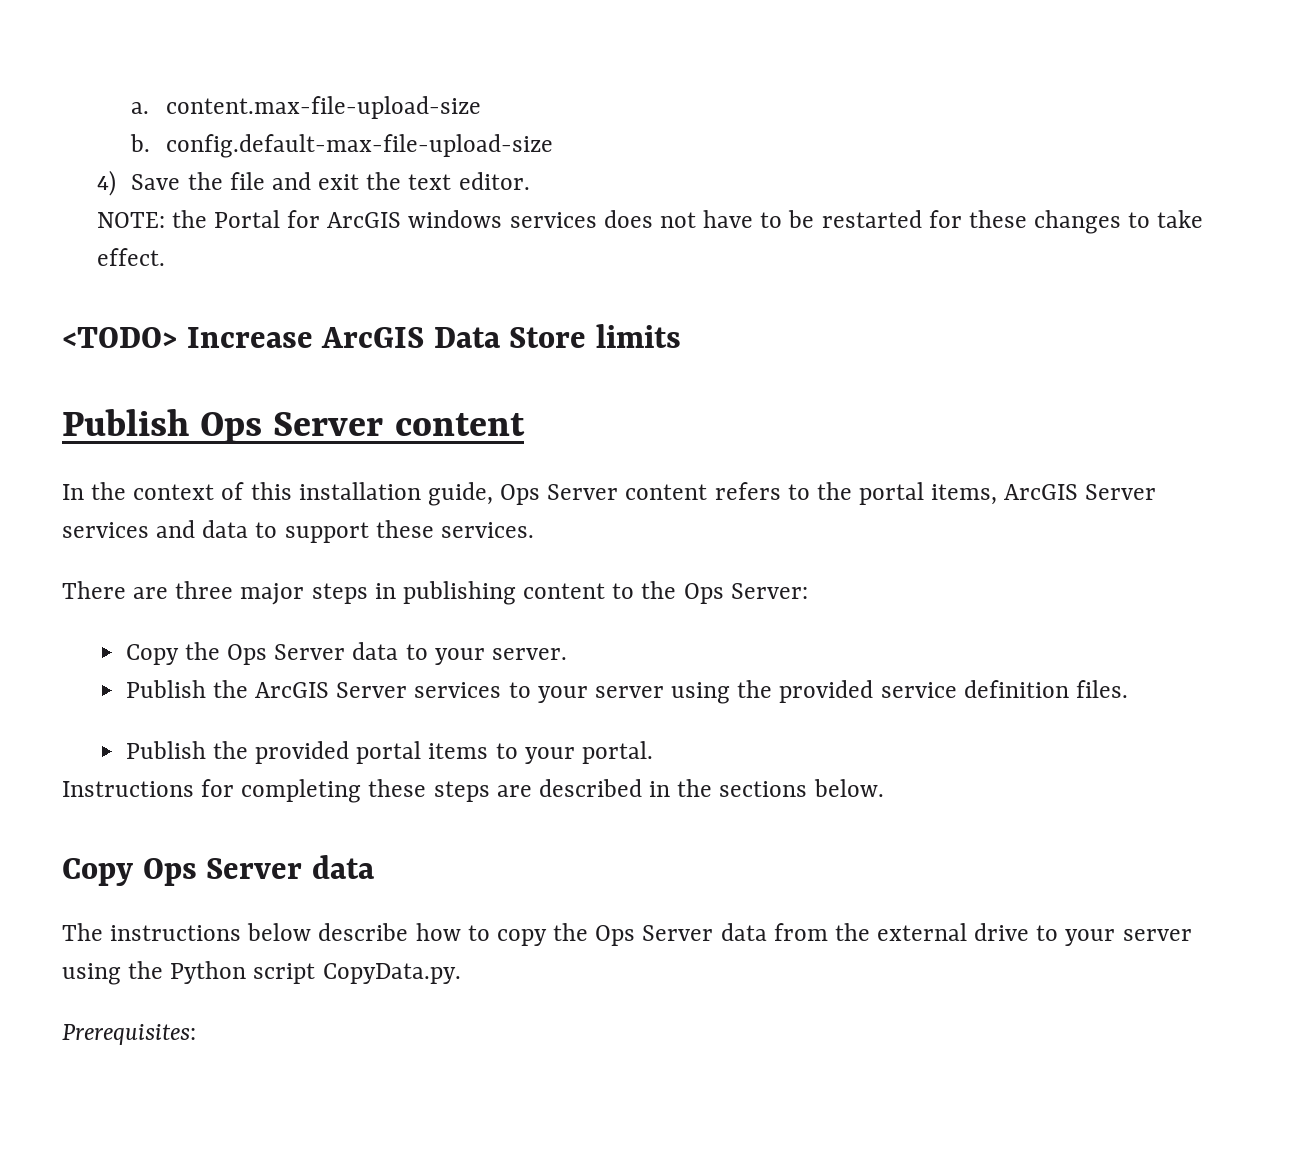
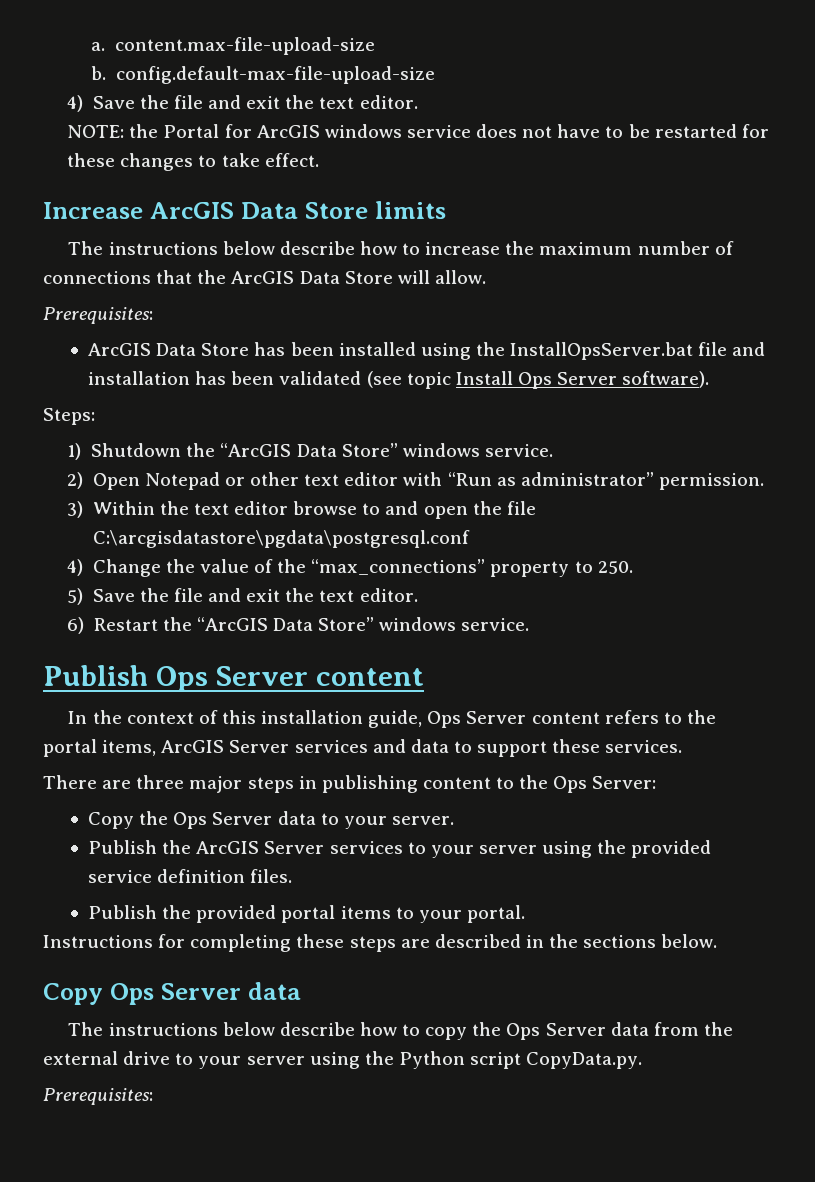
[509,212,597,228] services -> [406,125,471,138] service
[62,327,177,348] <TODO> -> (319, 160) none
(681, 336) none -> [68,241,734,255] [43,270,486,284] [43,307,153,324] [88,342,766,360] [88,371,710,389] [43,408,95,425] [67,443,553,460] [67,472,764,490] [67,501,536,519] [92,530,470,548] [67,559,633,577] [67,588,418,605] [67,617,530,634] // The instructions below describe how to increase the maximum number of connections that the ArcGIS Data Store will allow. // Prerequisites: // ArcGIS Data Store has been installed using the InstallOpsServer.bat file and installation has been validated (see topic Install Ops Server software). // Steps: // 1) Shutdown the “ArcGIS Data Store” windows service. // 2) Open Notepad or other text editor with “Run as administrator” permission. // 3) Within the text editor browse to and open the file C:\arcgisdatastore\pgdata\postgresql.conf // 4) Change the value of the “max_connections” property to 250. // 5) Save the file and exit the text editor. // 6) Restart the “ArcGIS Data Store” windows service.

